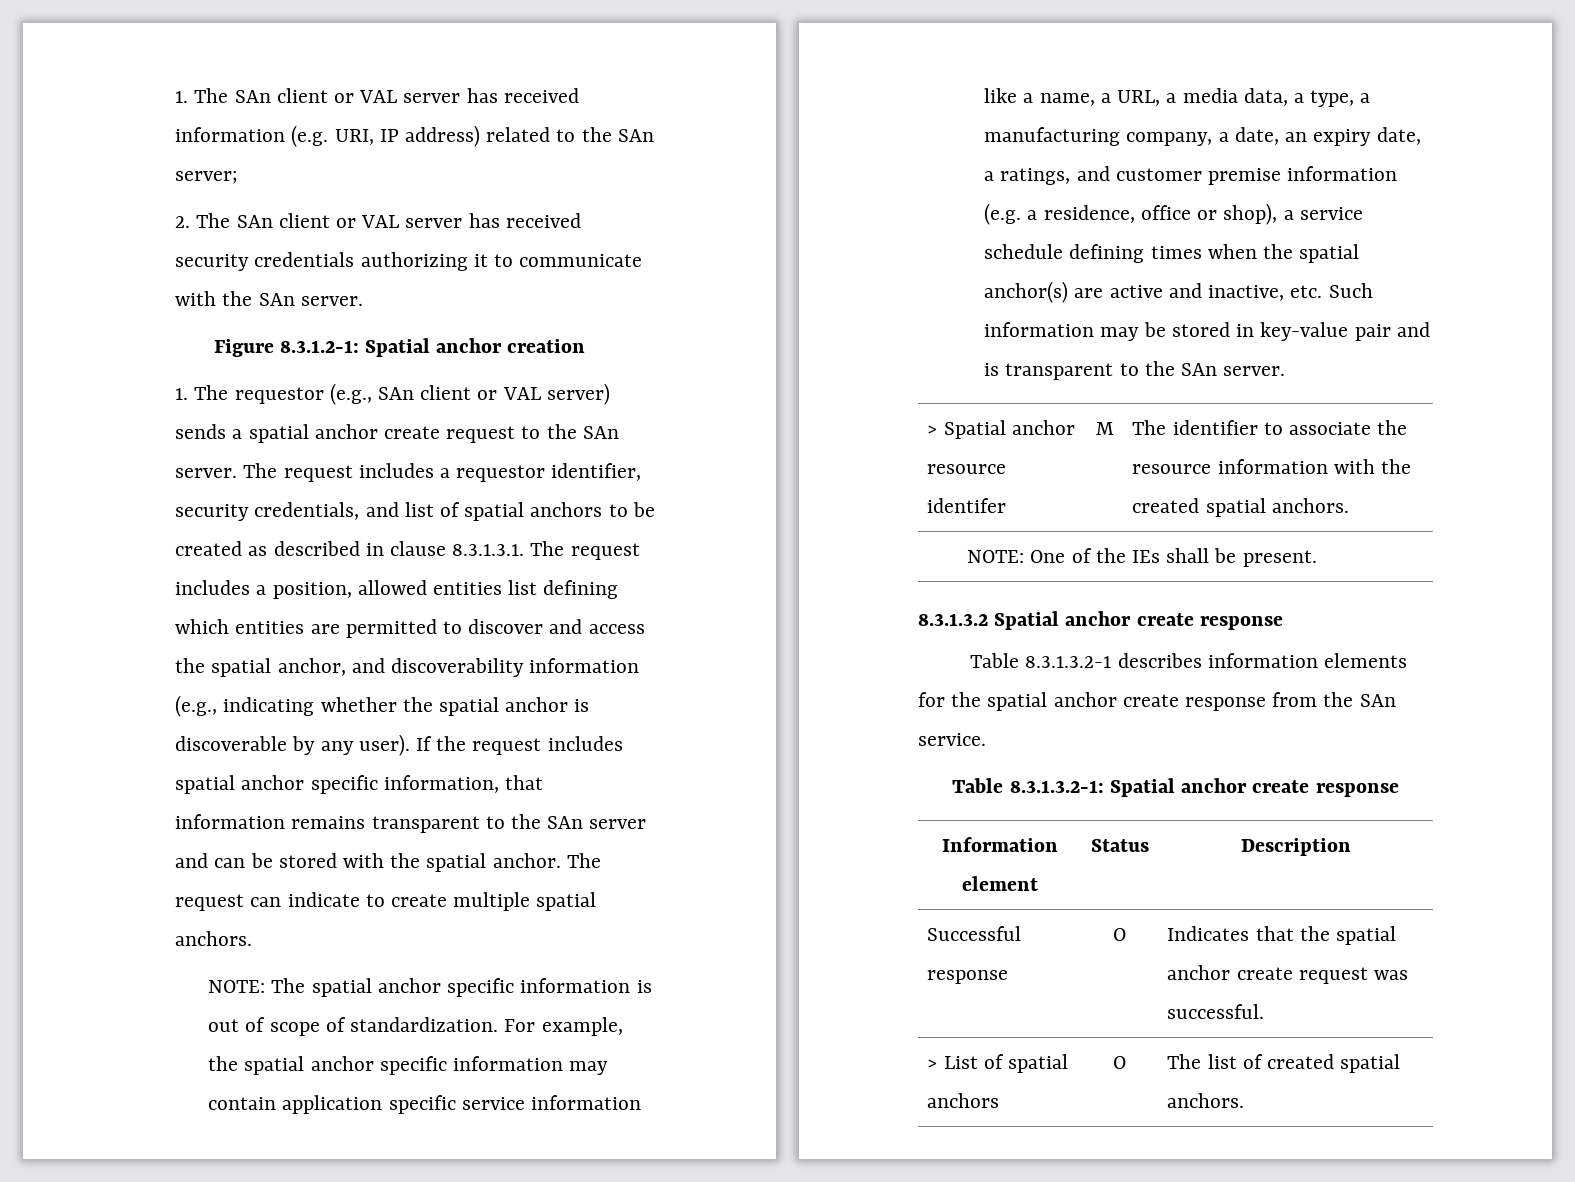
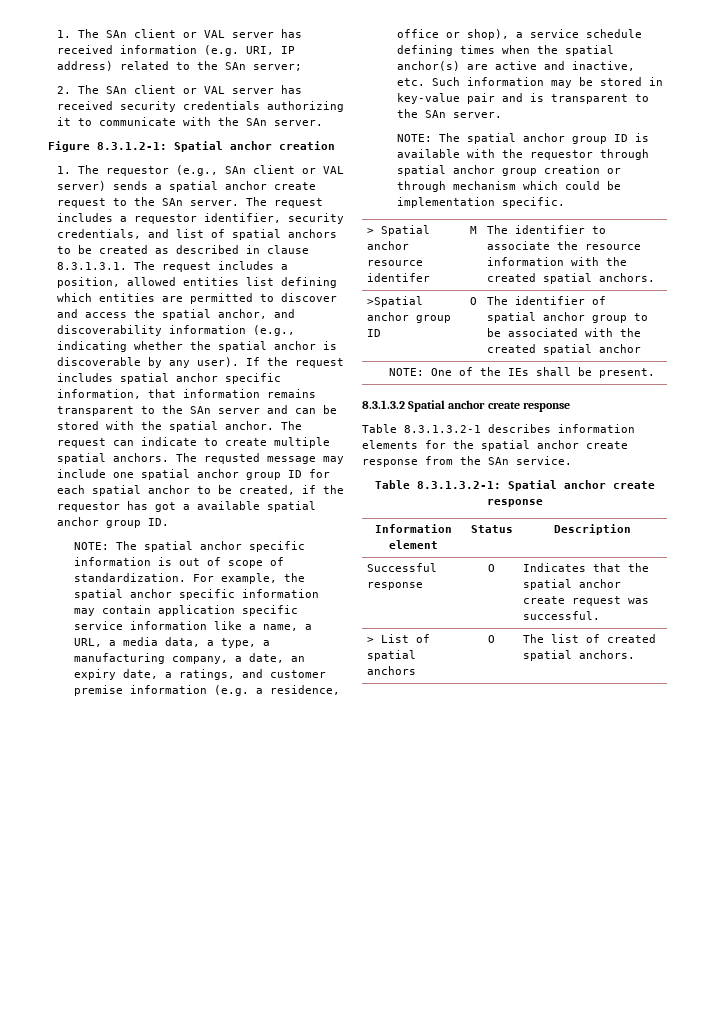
(253, 938) none -> [175,453,344,464] [56,469,330,480] [56,485,344,496] [56,501,316,512] [56,517,169,528] The requsted message may include one spatial anchor group ID for each spatial anchor to be created, if the requestor has got a available spatial anchor group ID.
(1286, 371) none -> [397,133,650,144] [397,149,650,160] [397,165,622,176] [397,181,622,192] [397,197,566,208] // NOTE: The spatial anchor group ID is available with the requestor through spatial anchor group creation or through mechanism which could be implementation specific.
(1349, 505) none -> [367,296,424,307] [367,312,452,323] [367,329,382,337] [469,297,477,305] [487,296,607,305] [487,312,649,323] [487,328,642,337] [487,344,642,355] // >Spatial anchor group ID | O | The identifier of spatial anchor group to be associated with the created spatial anchor

